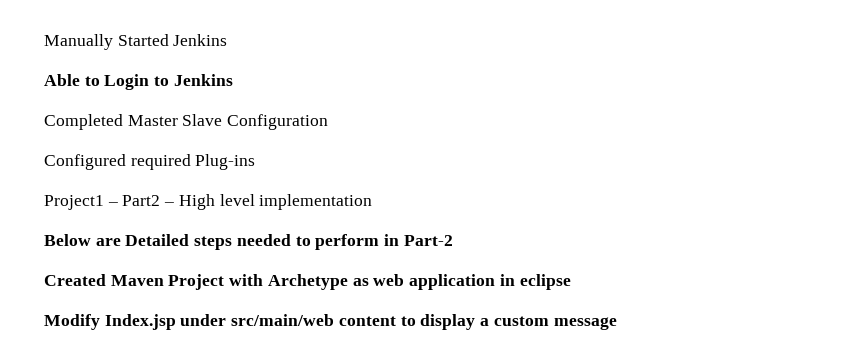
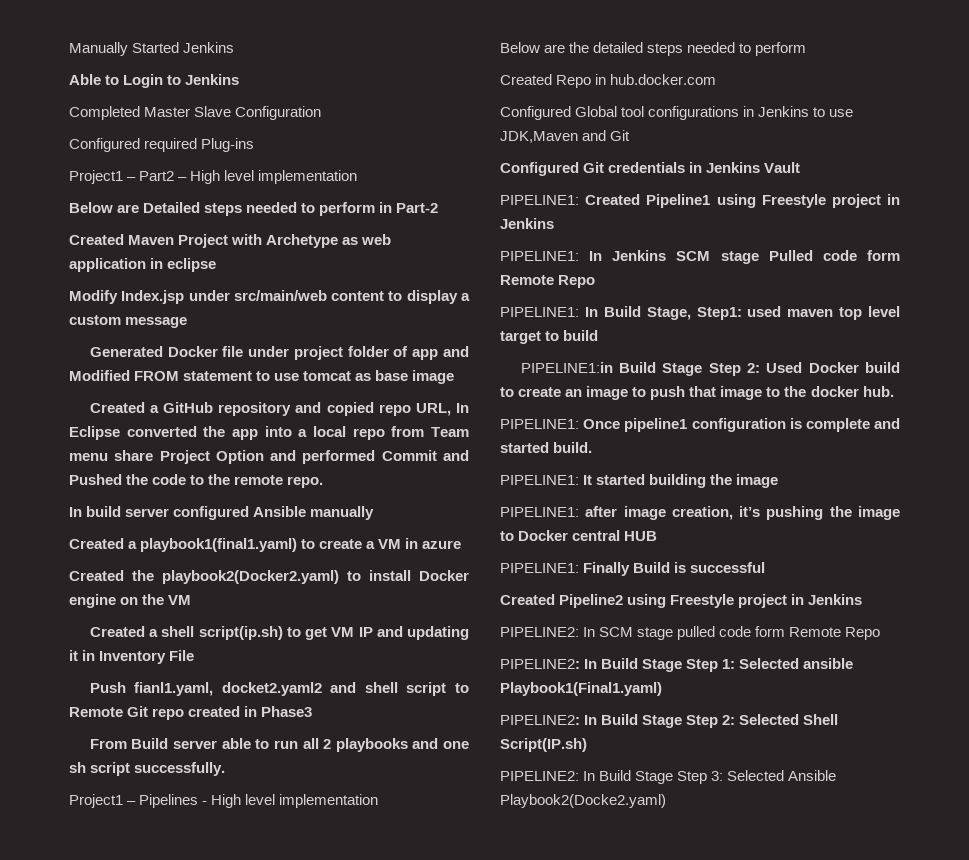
(617, 323) none -> [89,346,470,360] [69,370,455,384] [89,402,470,416] [69,426,470,440] [69,450,469,464] [69,474,324,488] [69,506,375,520] [69,538,462,552] [69,570,469,584] [69,594,192,608] [89,626,469,640] [69,650,195,664] [89,682,470,696] [69,706,313,720] [89,738,469,752] [69,762,226,776] [69,794,379,808] [500,42,807,56] [500,74,717,88] [500,106,854,120] [500,130,631,143] [500,162,801,176] [500,194,900,208] [500,218,554,229] [500,250,900,264] [500,275,596,288] [500,306,900,320] [500,330,599,344] [520,362,900,376] [500,386,894,400] [500,418,900,432] [500,442,593,453] [500,474,779,488] [500,506,900,520] [500,530,658,541] [500,562,766,576] [500,594,863,608] [500,626,881,640] [500,658,854,672] [500,682,662,696] [500,714,839,728] [500,738,587,752] [500,770,837,784] [500,794,666,808] // Generated Docker file under project folder of app and Modified FROM statement to use tomcat as base image // Created a GitHub repository and copied repo URL, In Eclipse converted the app into a local repo from Team menu share Project Option and performed Commit and Pushed the code to the remote repo. // In build server configured Ansible manually // Created a playbook1(final1.yaml) to create a VM in azure // Created the playbook2(Docker2.yaml) to install Docker engine on the VM // Created a shell script(ip.sh) to get VM IP and updating it in Inventory File // Push fianl1.yaml, docket2.yaml2 and shell script to Remote Git repo created in Phase3 // From Build server able to run all 2 playbooks and one sh script successfully. // Project1 – Pipelines - High level implementation // Below are the detailed steps needed to perform // Created Repo in hub.docker.com // Configured Global tool configurations in Jenkins to use JDK,Maven and Git // Configured Git credentials in Jenkins Vault // PIPELINE1: Created Pipeline1 using Freestyle project in Jenkins // PIPELINE1: In Jenkins SCM stage Pulled code form Remote Repo // PIPELINE1: In Build Stage, Step1: used maven top level target to build // PIPELINE1:in Build Stage Step 2: Used Docker build to create an image to push that image to the docker hub. // PIPELINE1: Once pipeline1 configuration is complete and started build. // PIPELINE1: It started building the image // PIPELINE1: after image creation, it’s pushing the image to Docker central HUB // PIPELINE1: Finally Build is successful // Created Pipeline2 using Freestyle project in Jenkins // PIPELINE2: In SCM stage pulled code form Remote Repo // PIPELINE2: In Build Stage Step 1: Selected ansible Playbook1(Final1.yaml) // PIPELINE2: In Build Stage Step 2: Selected Shell Script(IP.sh) // PIPELINE2: In Build Stage Step 3: Selected Ansible Playbook2(Docke2.yaml)

